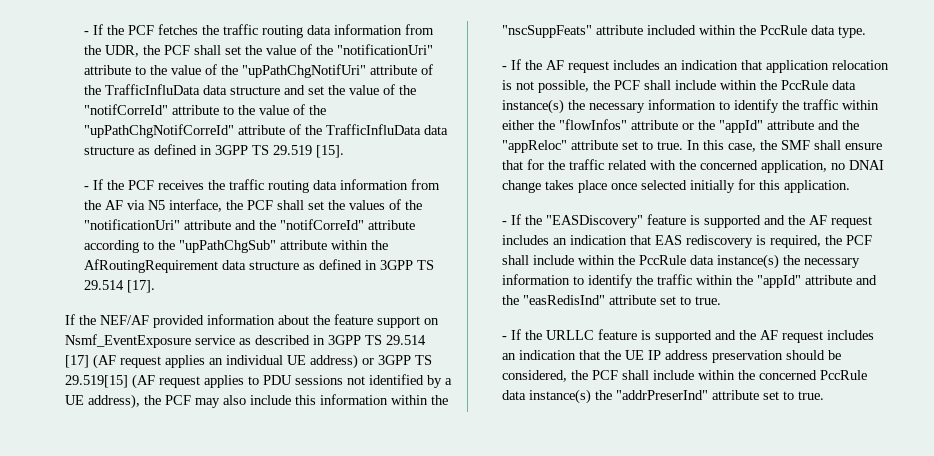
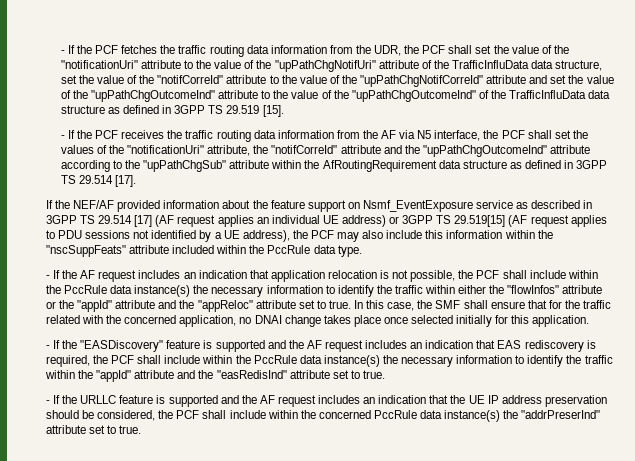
[230,85,306,95] structure and -> [555,60,603,71] structure,
(286, 130) none -> [529,75,614,84] [60,90,476,102] and set the value of the "upPathChgOutcomeInd" attribute to the value of the "upPathChgOutcomeInd"
[184,219,365,230] attribute and the "notifCorreId" -> [207,145,547,157] attribute, the "notifCorreId" attribute and the "upPathChgOutcomeInd"

